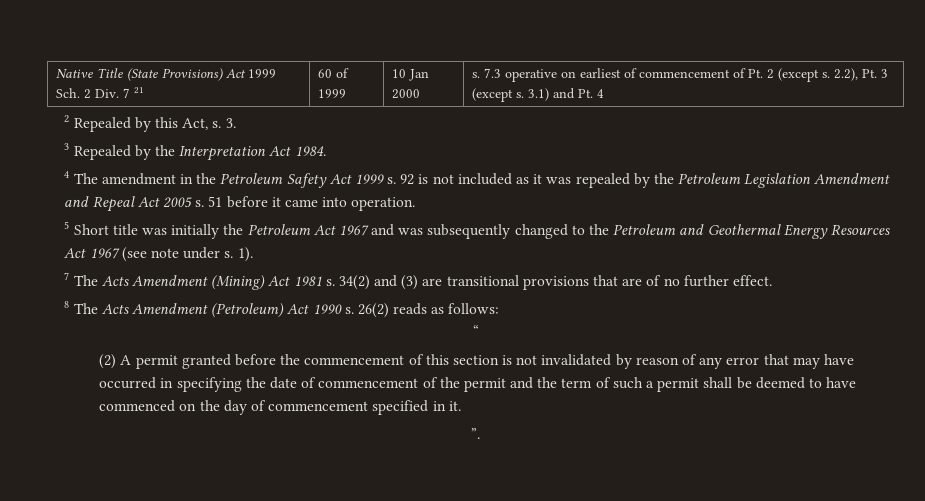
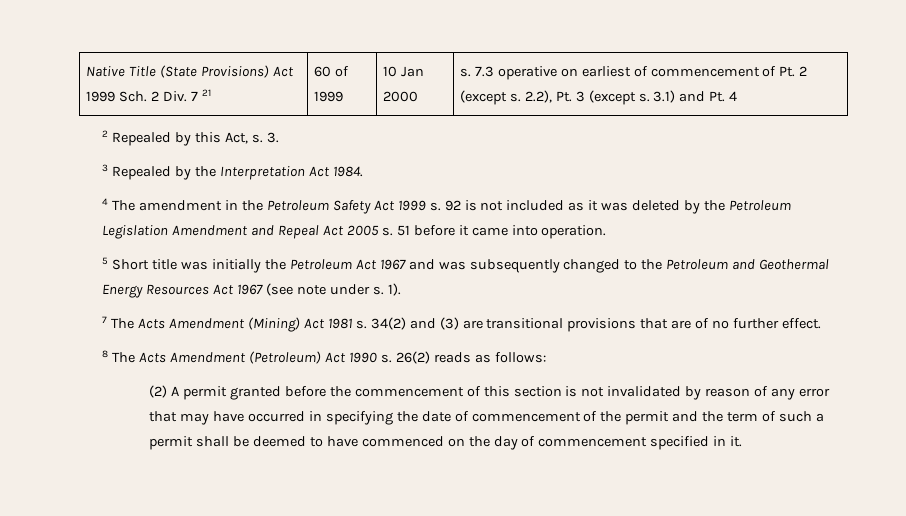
[575,173,630,188] repealed -> [632,200,681,211] deleted
[472,325,479,337] // “ -> (546, 357) none
[471,428,480,439] // ”. -> (743, 441) none

